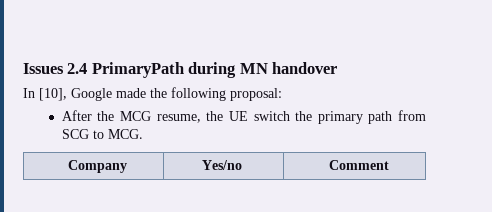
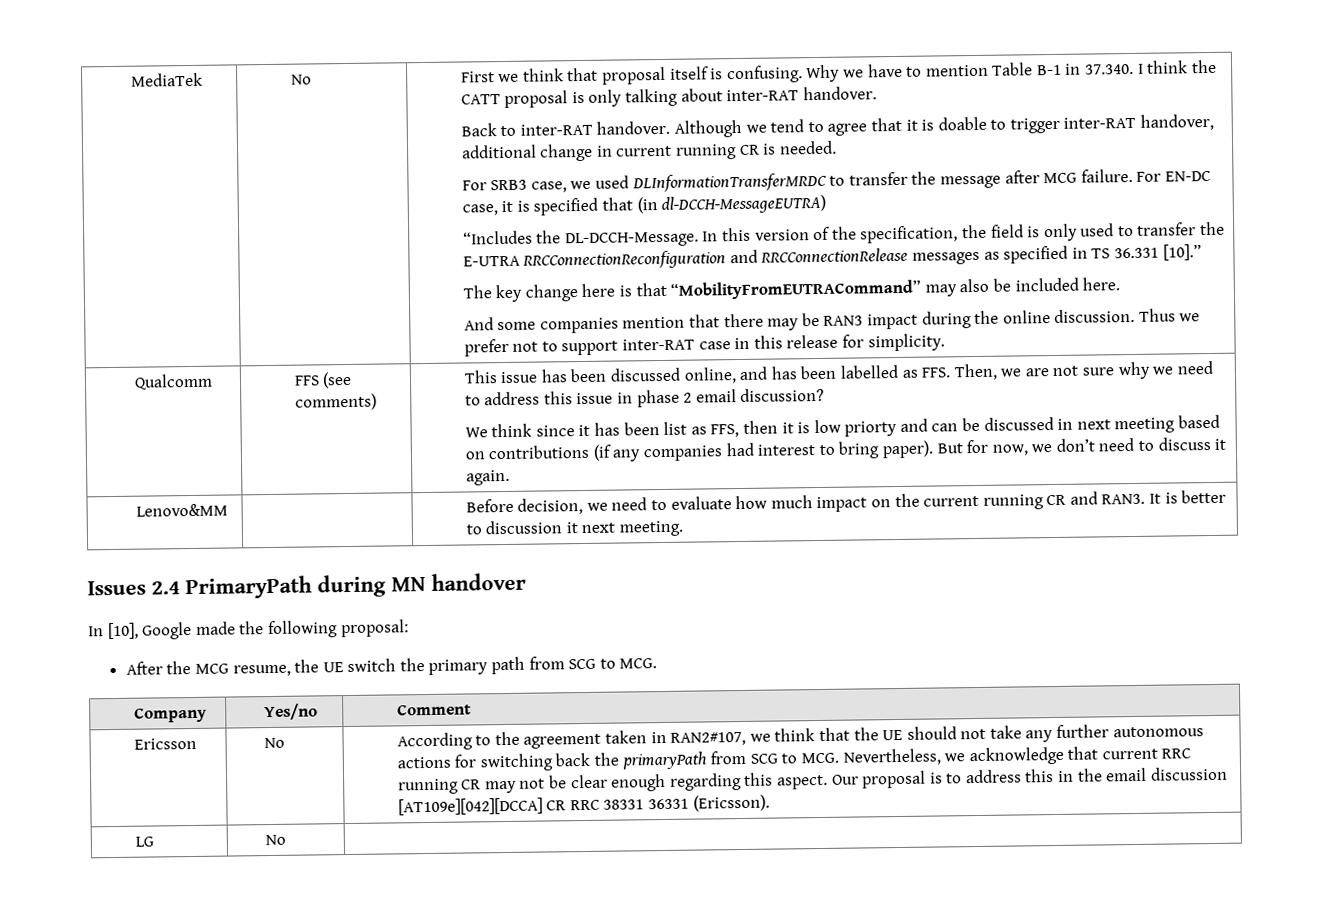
(23, 68) none -> [131,72,204,87] [290,74,312,85] [460,59,1217,85] [460,86,877,108] [460,113,1215,138] [461,140,837,162] [461,168,1211,193] [461,194,827,216] [462,221,1226,248] [462,244,1202,270] [462,277,1121,303] [463,308,1201,334] [463,333,945,357] [134,373,214,390] [293,371,353,389] [294,393,377,411] [463,360,1213,384] [464,387,825,408] [464,414,1221,438] [464,437,1227,462] [465,469,510,486] [136,503,229,517] [465,489,1227,515] [465,520,683,537] MediaTek | No | First we think that proposal itself is confusing. Why we have to mention Table B-1 in 37.340. I think the CATT proposal is only talking about inter-RAT handover. // Back to inter-RAT handover. Although we tend to agree that it is doable to trigger inter-RAT handover, additional change in current running CR is needed. // For SRB3 case, we used DLInformationTransferMRDC to transfer the message after MCG failure. For EN-DC case, it is specified that (in dl-DCCH-MessageEUTRA) // “Includes the DL-DCCH-Message. In this version of the specification, the field is only used to transfer the E-UTRA RRCConnectionReconfiguration and RRCConnectionRelease messages as specified in TS 36.331 [10].” // The key change here is that “MobilityFromEUTRACommand” may also be included here. // And some companies mention that there may be RAN3 impact during the online discussion. Thus we prefer not to support inter-RAT case in this release for simplicity. // Qualcomm | FFS (see comments) | This issue has been discussed online, and has been labelled as FFS. Then, we are not sure why we need to address this issue in phase 2 email discussion? // We think since it has been list as FFS, then it is low priorty and can be discussed in next meeting based on contributions (if any companies had interest to bring paper). But for now, we don’t need to discuss it again. // Lenovo&MM | | Before decision, we need to evaluate how much impact on the current running CR and RAN3. It is better to discussion it next meeting. //
(390, 165) none -> [133,737,197,750] [263,737,285,749] [396,724,1204,751] [396,746,1192,772] [397,766,1228,795] [397,794,770,816] [134,836,154,847] [264,834,286,846] // Ericsson | No | According to the agreement taken in RAN2#107, we think that the UE should not take any further autonomous actions for switching back the primaryPath from SCG to MCG. Nevertheless, we acknowledge that current RRC running CR may not be clear enough regarding this aspect. Our proposal is to address this in the email discussion [AT109e][042][DCCA] CR RRC 38331 36331 (Ericsson). // LG | No |

